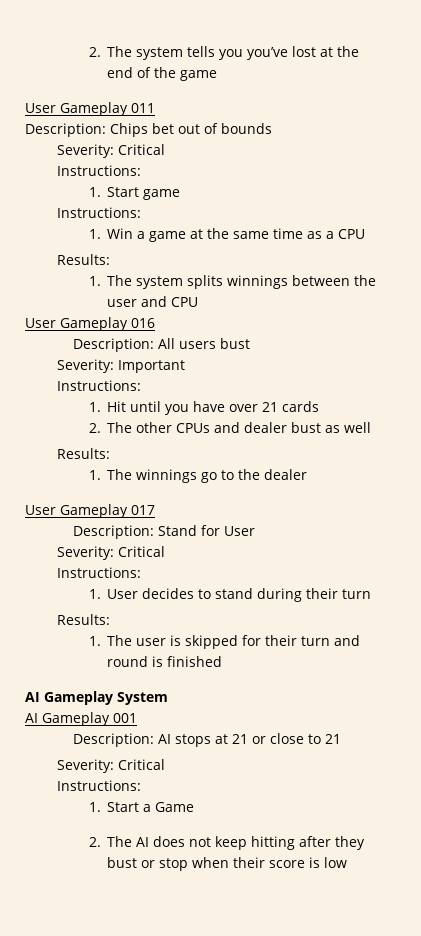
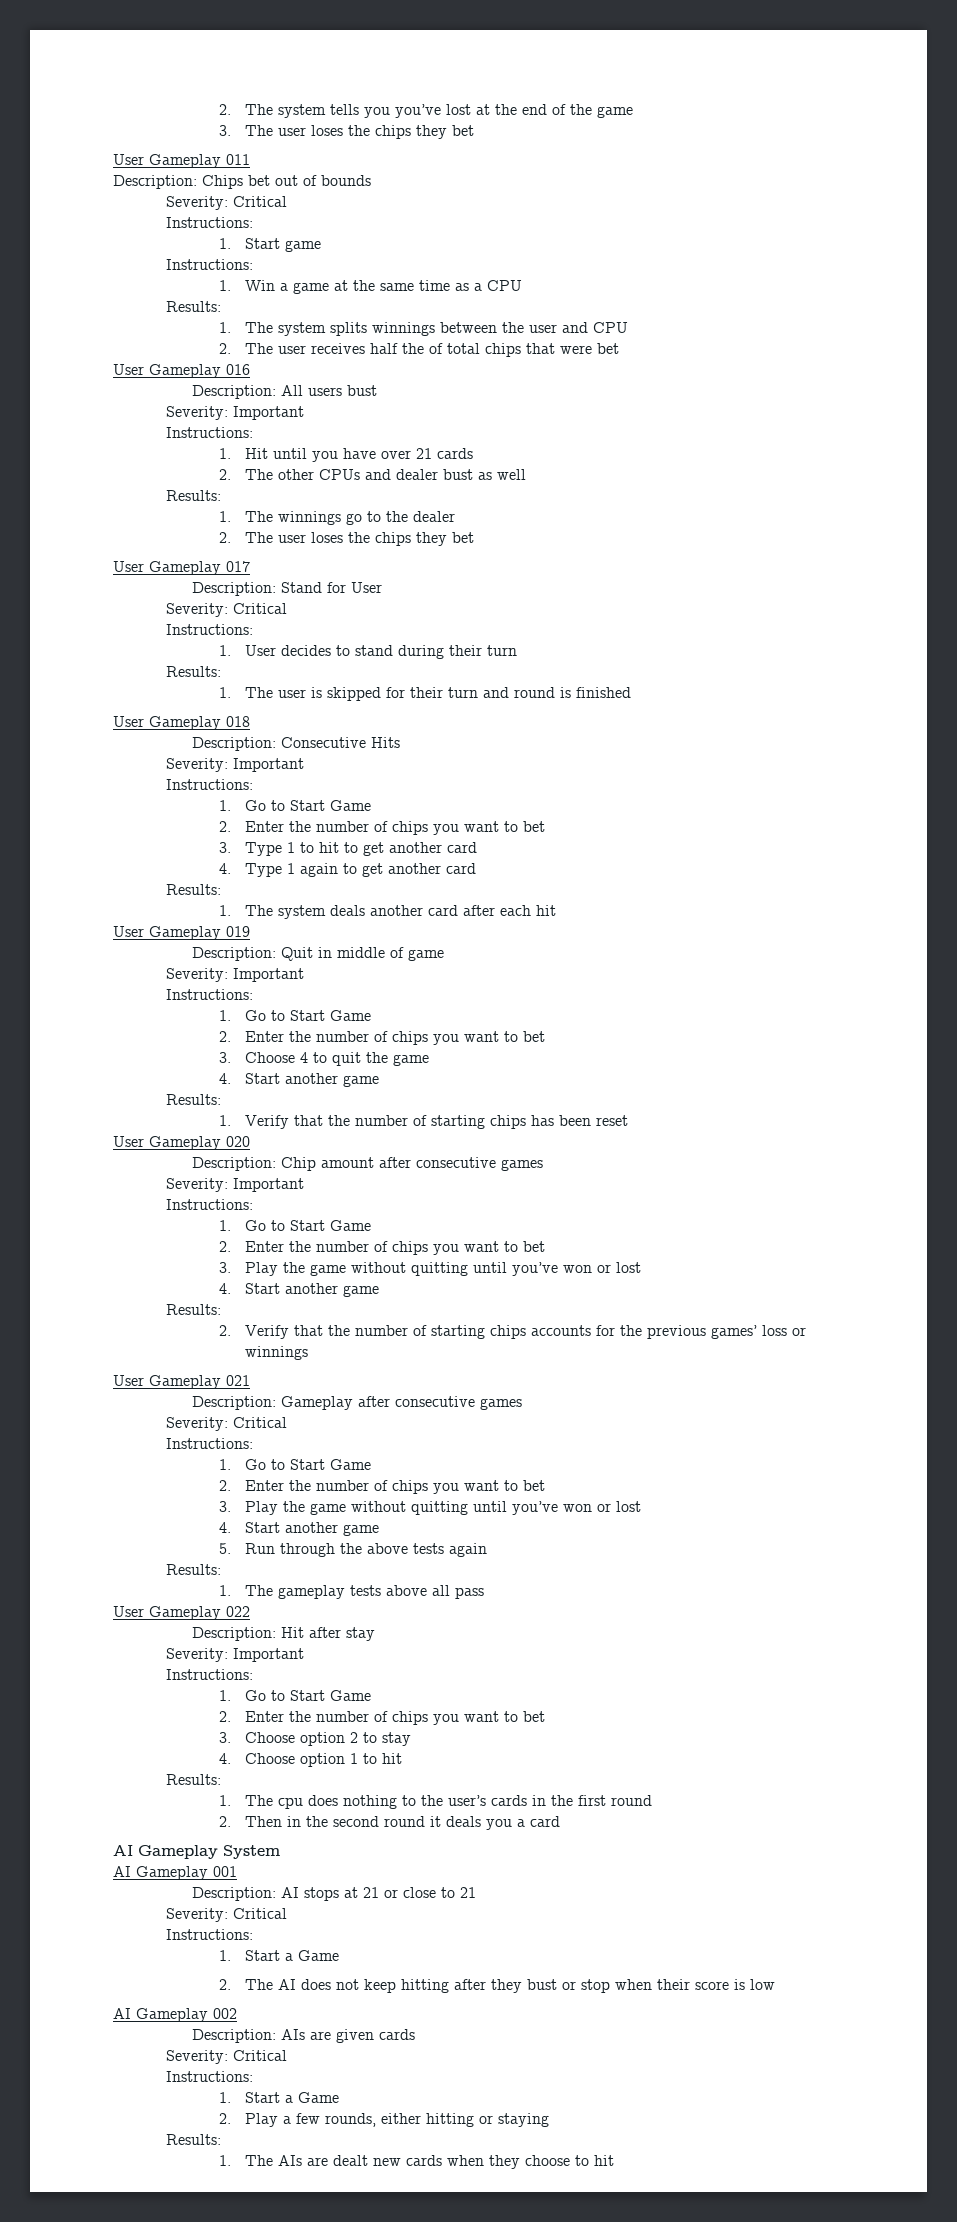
(218, 75) none -> [218,125,475,139] // 3. The user loses the chips they bet
(199, 302) none -> [218,343,620,357] // 2. The user receives half the of total chips that were bet
(308, 474) none -> [218,532,475,546] // 2. The user loses the chips they bet
(223, 661) none -> [113,716,250,730] [192,737,401,751] [165,758,304,772] [165,779,253,790] [218,800,372,811] [218,821,546,835] [218,842,478,856] [218,863,477,877] [165,884,221,895] [218,905,557,919] [113,926,250,940] [192,947,445,961] [165,968,304,982] [165,989,253,1000] [218,1010,372,1021] [218,1031,546,1045] [218,1052,430,1066] [218,1073,380,1087] [165,1094,221,1105] [218,1115,629,1129] [113,1136,250,1150] [192,1157,544,1171] [165,1178,304,1192] [165,1199,253,1210] [218,1220,372,1231] [218,1241,546,1255] [218,1262,642,1276] [218,1283,380,1297] [165,1304,221,1315] [218,1325,807,1339] [245,1346,309,1360] [113,1375,250,1389] [192,1396,523,1410] [165,1417,287,1431] [165,1438,253,1449] [218,1459,372,1470] [218,1480,546,1494] [218,1501,642,1515] [218,1522,380,1536] [218,1543,488,1557] [165,1564,221,1575] [218,1585,485,1599] [113,1606,250,1620] [192,1627,376,1641] [165,1648,304,1662] [165,1669,253,1680] [218,1690,372,1701] [218,1711,546,1725] [218,1732,412,1746] [218,1753,403,1767] [165,1774,221,1785] [218,1795,653,1809] [218,1816,561,1830] // User Gameplay 018 // Description: Consecutive Hits // Severity: Important // Instructions: // 1. Go to Start Game // 2. Enter the number of chips you want to bet // 3. Type 1 to hit to get another card // 4. Type 1 again to get another card // Results: // 1. The system deals another card after each hit // User Gameplay 019 // Description: Quit in middle of game // Severity: Important // Instructions: // 1. Go to Start Game // 2. Enter the number of chips you want to bet // 3. Choose 4 to quit the game // 4. Start another game // Results: // 1. Verify that the number of starting chips has been reset // User Gameplay 020 // Description: Chip amount after consecutive games // Severity: Important // Instructions: // 1. Go to Start Game // 2. Enter the number of chips you want to bet // 3. Play the game without quitting until you’ve won or lost // 4. Start another game // Results: // 2. Verify that the number of starting chips accounts for the previous games’ loss or winnings // User Gameplay 021 // Description: Gameplay after consecutive games // Severity: Critical // Instructions: // 1. Go to Start Game // 2. Enter the number of chips you want to bet // 3. Play the game without quitting until you’ve won or lost // 4. Start another game // 5. Run through the above tests again // Results: // 1. The gameplay tests above all pass // User Gameplay 022 // Description: Hit after stay // Severity: Important // Instructions: // 1. Go to Start Game // 2. Enter the number of chips you want to bet // 3. Choose option 2 to stay // 4. Choose option 1 to hit // Results: // 1. The cpu does nothing to the user’s cards in the first round // 2. Then in the second round it deals you a card
(348, 862) none -> [113,2008,237,2022] [192,2029,416,2043] [165,2050,287,2064] [165,2071,253,2082] [218,2092,340,2103] [218,2113,550,2127] [165,2134,221,2145] [218,2155,615,2169] // AI Gameplay 002 // Description: AIs are given cards // Severity: Critical // Instructions: // 1. Start a Game // 2. Play a few rounds, either hitting or staying // Results: // 1. The AIs are dealt new cards when they choose to hit

